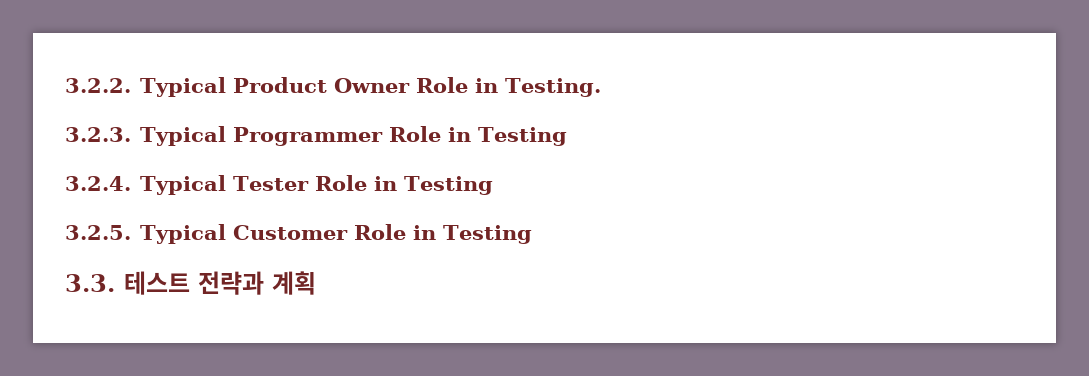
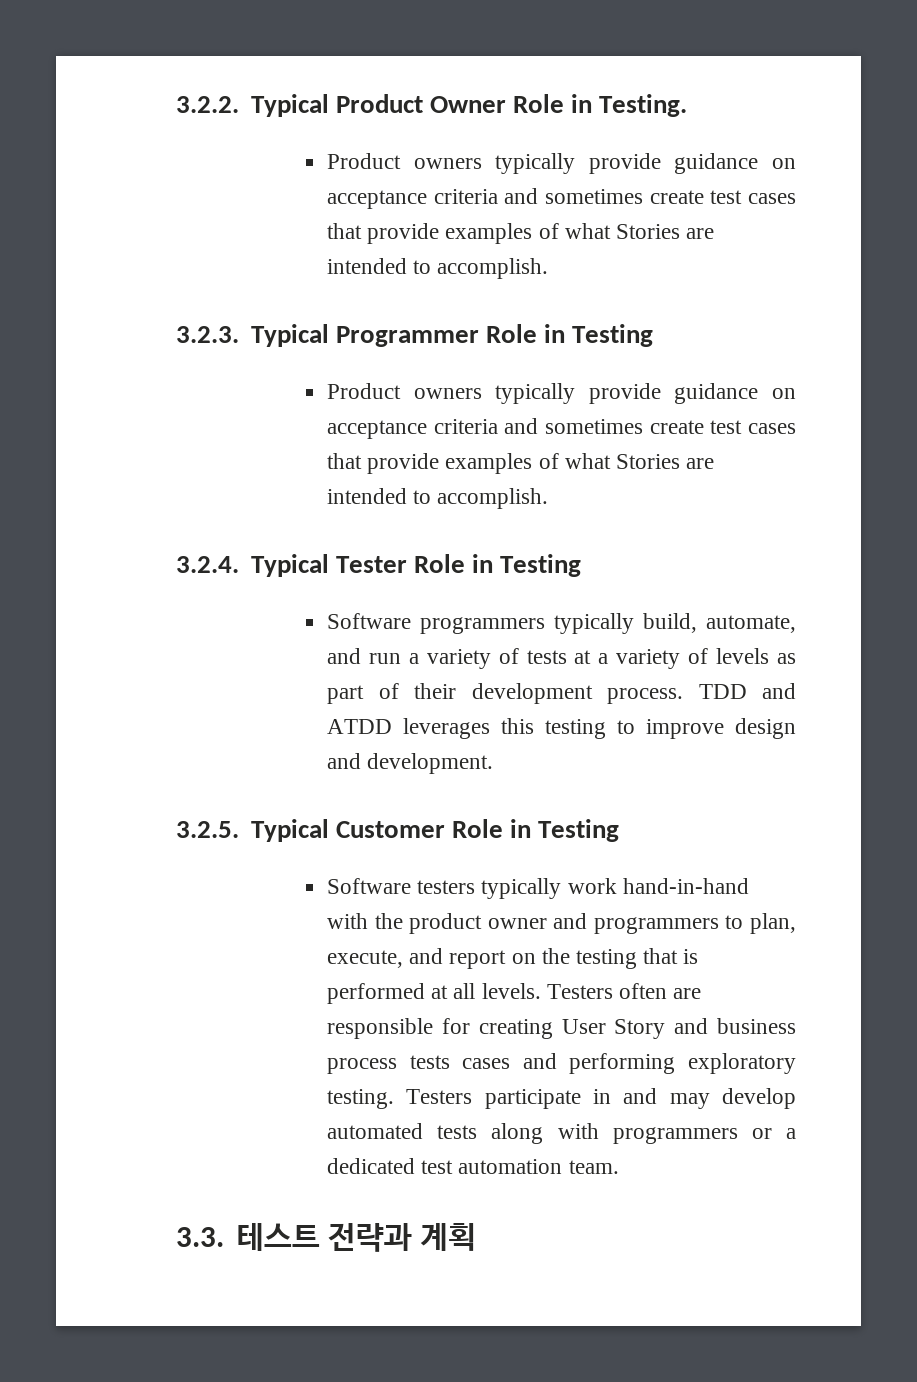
(601, 87) none -> [326,153,796,174] [326,188,796,209] [326,223,715,244] [326,258,549,279] // Product owners typically provide guidance on acceptance criteria and sometimes create test cases that provide examples of what Stories are intended to accomplish.
(567, 136) none -> [326,383,796,404] [326,418,796,439] [326,453,715,474] [326,488,549,509] // Product owners typically provide guidance on acceptance criteria and sometimes create test cases that provide examples of what Stories are intended to accomplish.
(493, 185) none -> [326,613,796,634] [326,648,796,669] [326,683,796,704] [326,718,796,739] [326,753,494,774] // Software programmers typically build, automate, and run a variety of tests at a variety of levels as part of their development process. TDD and ATDD leverages this testing to improve design and development.
(532, 234) none -> [326,878,749,899] [326,913,796,934] [326,948,699,969] [326,983,702,1004] [326,1018,797,1039] [326,1053,796,1074] [326,1088,796,1109] [326,1123,796,1144] [326,1158,619,1174] // Software testers typically work hand-in-hand with the product owner and programmers to plan, execute, and report on the testing that is performed at all levels. Testers often are responsible for creating User Story and business process tests cases and performing exploratory testing. Testers participate in and may develop automated tests along with programmers or a dedicated test automation team.

